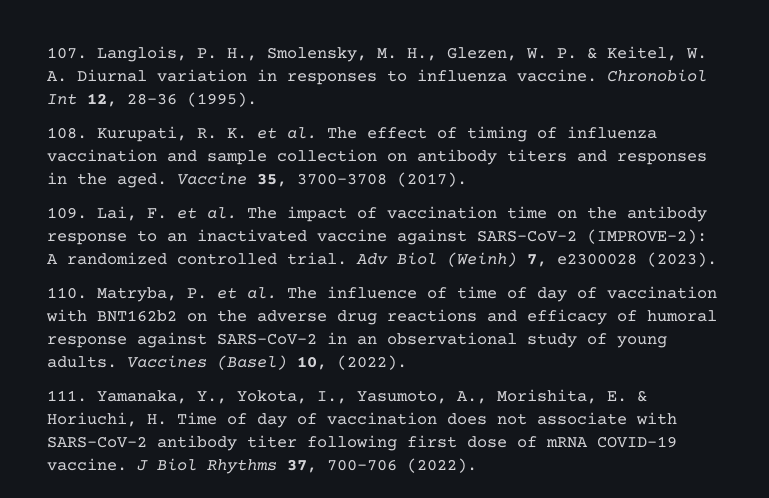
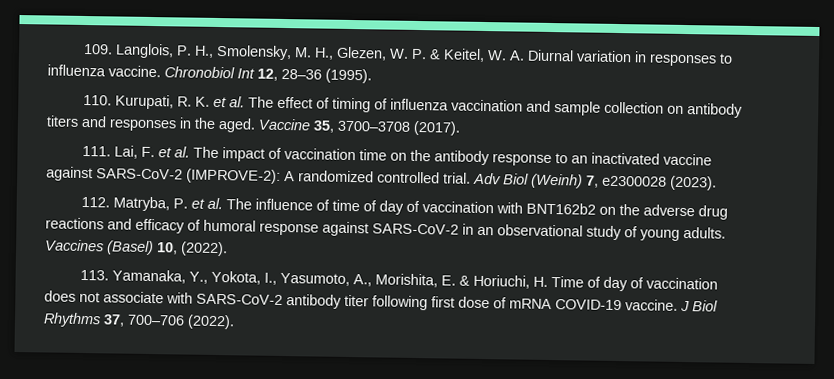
[47,47,87,59] 107. -> [82,43,113,55] 109.
[47,127,87,139] 108. -> [82,94,112,106] 110.
[47,207,87,219] 109. -> [81,145,111,157] 111.
[47,287,87,299] 110. -> [80,196,110,208] 112.
[47,390,87,402] 111. -> [79,269,109,281] 113.

